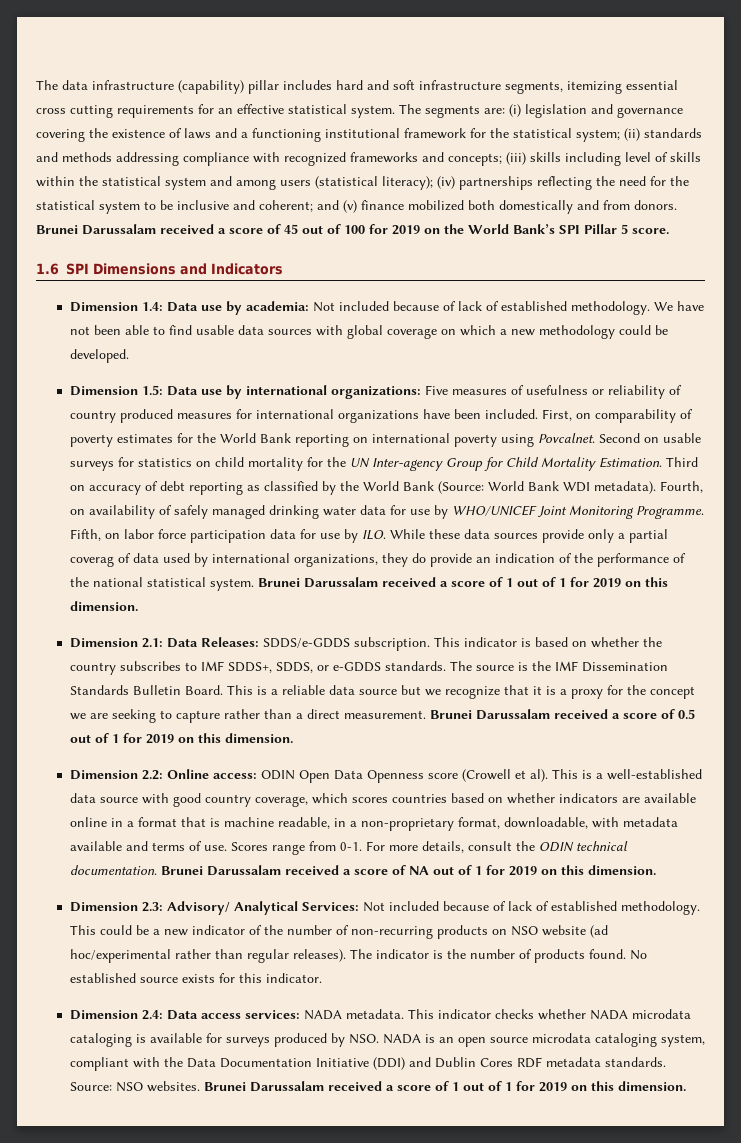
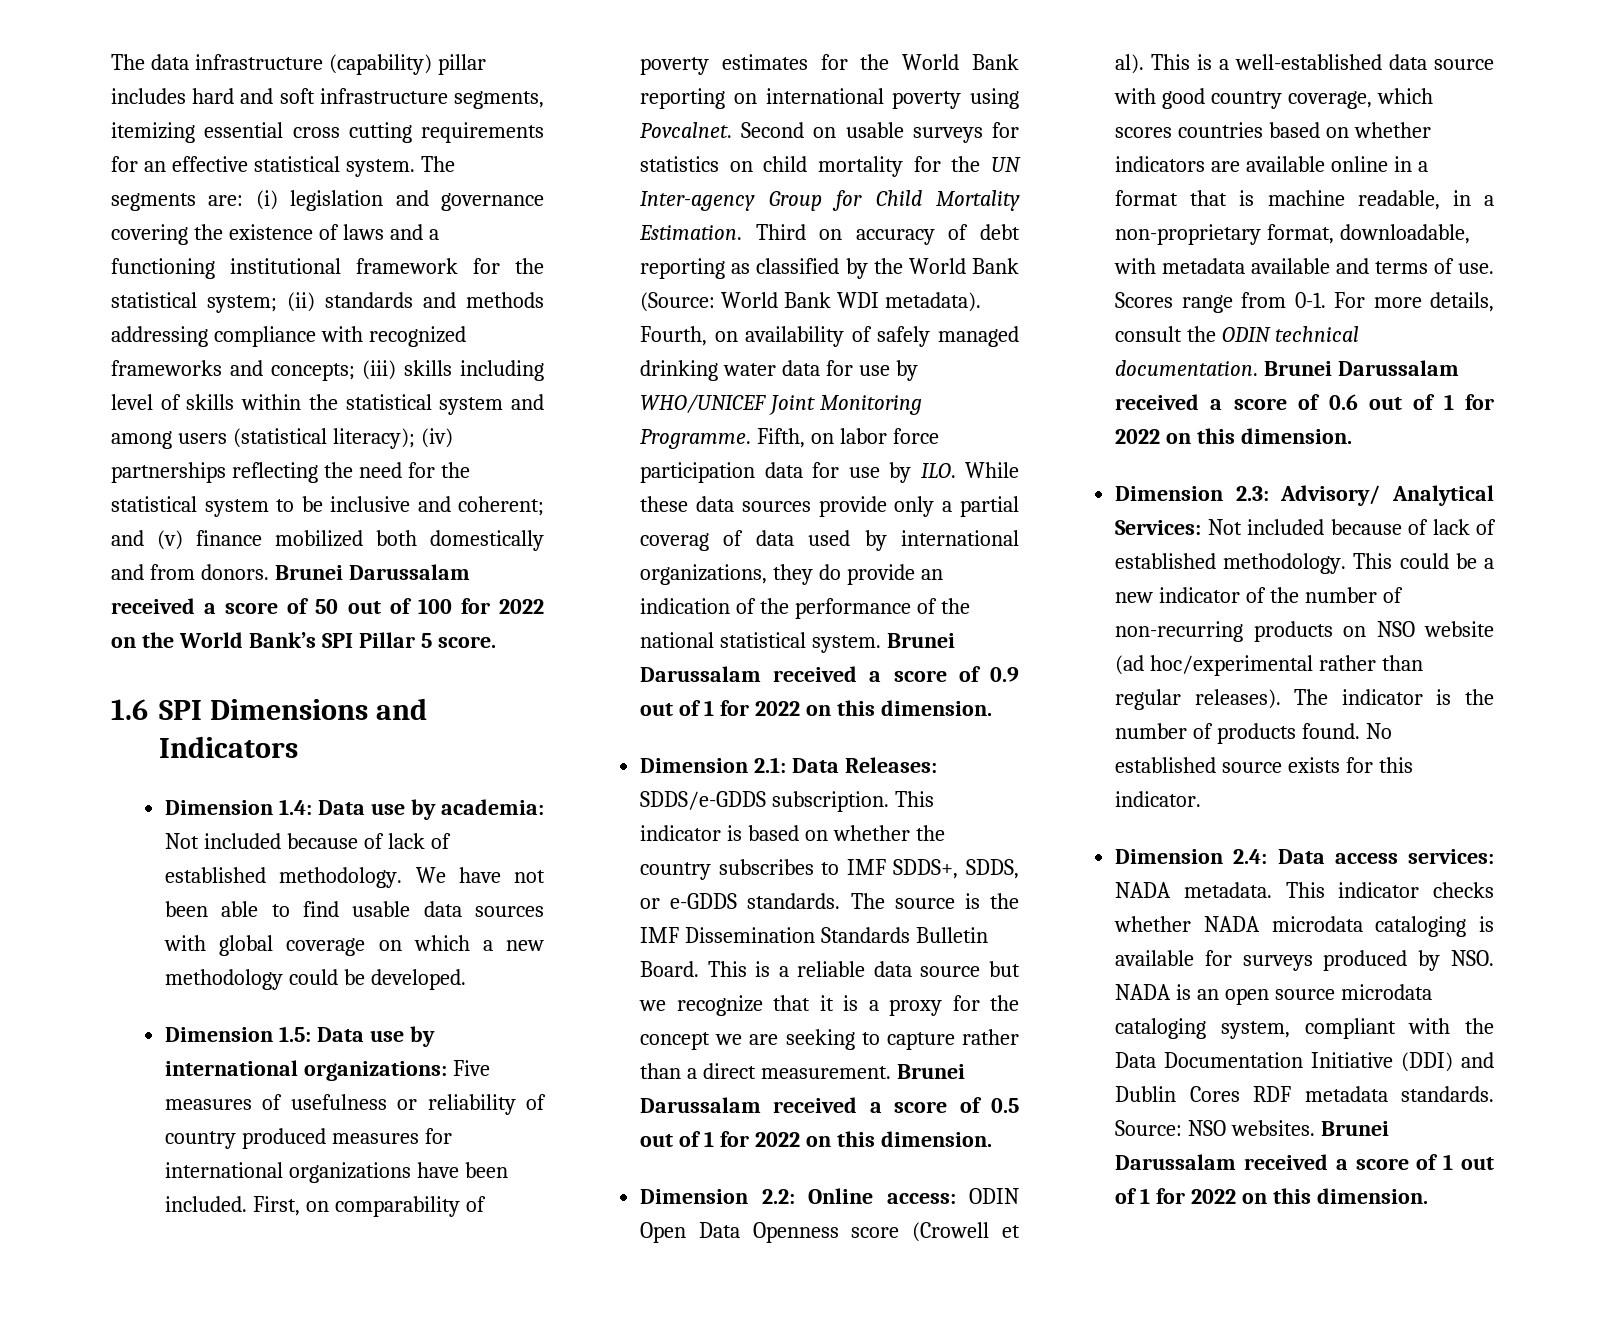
[284,224,298,234] 45 -> [315,599,339,614] 50
[392,225,420,235] 2019 -> [498,599,544,614] 2022
[505,577,621,588] 1 out of 1 for 2019 -> [990,667,1019,682] [640,700,800,716] 0.9 out of 1 for 2022
[145,734,174,744] 2019 -> [754,1132,800,1147] 2022
[408,865,537,876] NA out of 1 for 2019 -> [1328,394,1495,410] [1115,429,1161,444] 0.6 out of 1 for 2022
[538,1082,567,1092] 2019 -> [1190,1189,1236,1204] 2022

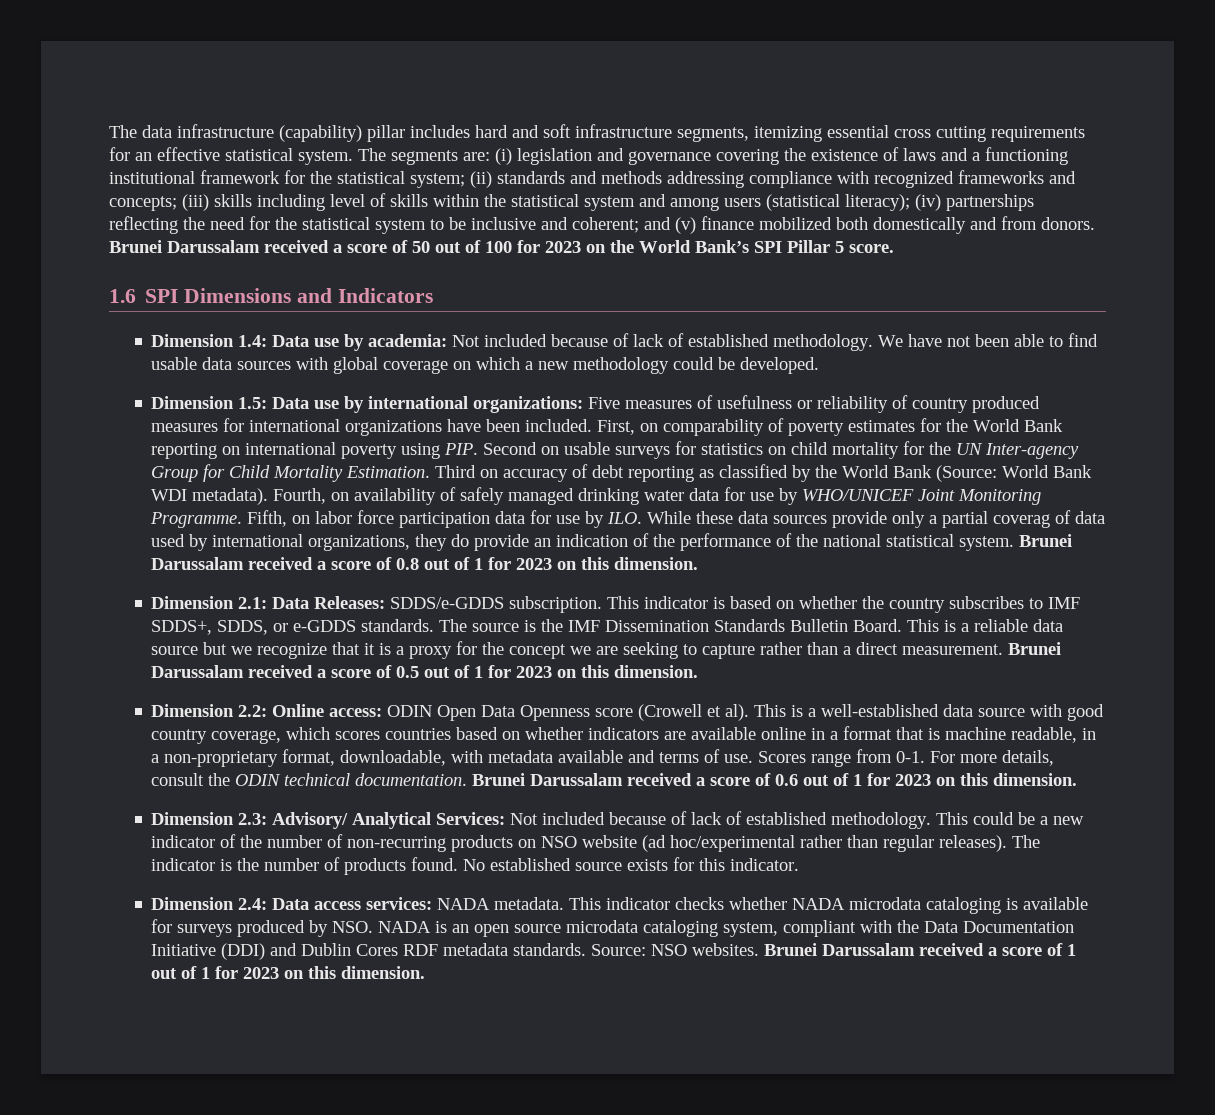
[498,599,544,614] 2022 -> [545,241,581,253] 2023
[640,122,733,138] Povcalnet. -> [444,443,479,455] PIP.
[990,667,1019,682] [640,700,800,716] 0.9 out of 1 for 2022 -> [396,557,553,570] 0.8 out of 1 for 2023
[754,1132,800,1147] 2022 -> [516,666,553,678] 2023
[1115,429,1161,444] 2022 -> [895,774,932,786] 2023
[1190,1189,1236,1204] 2022 -> [243,967,280,979] 2023

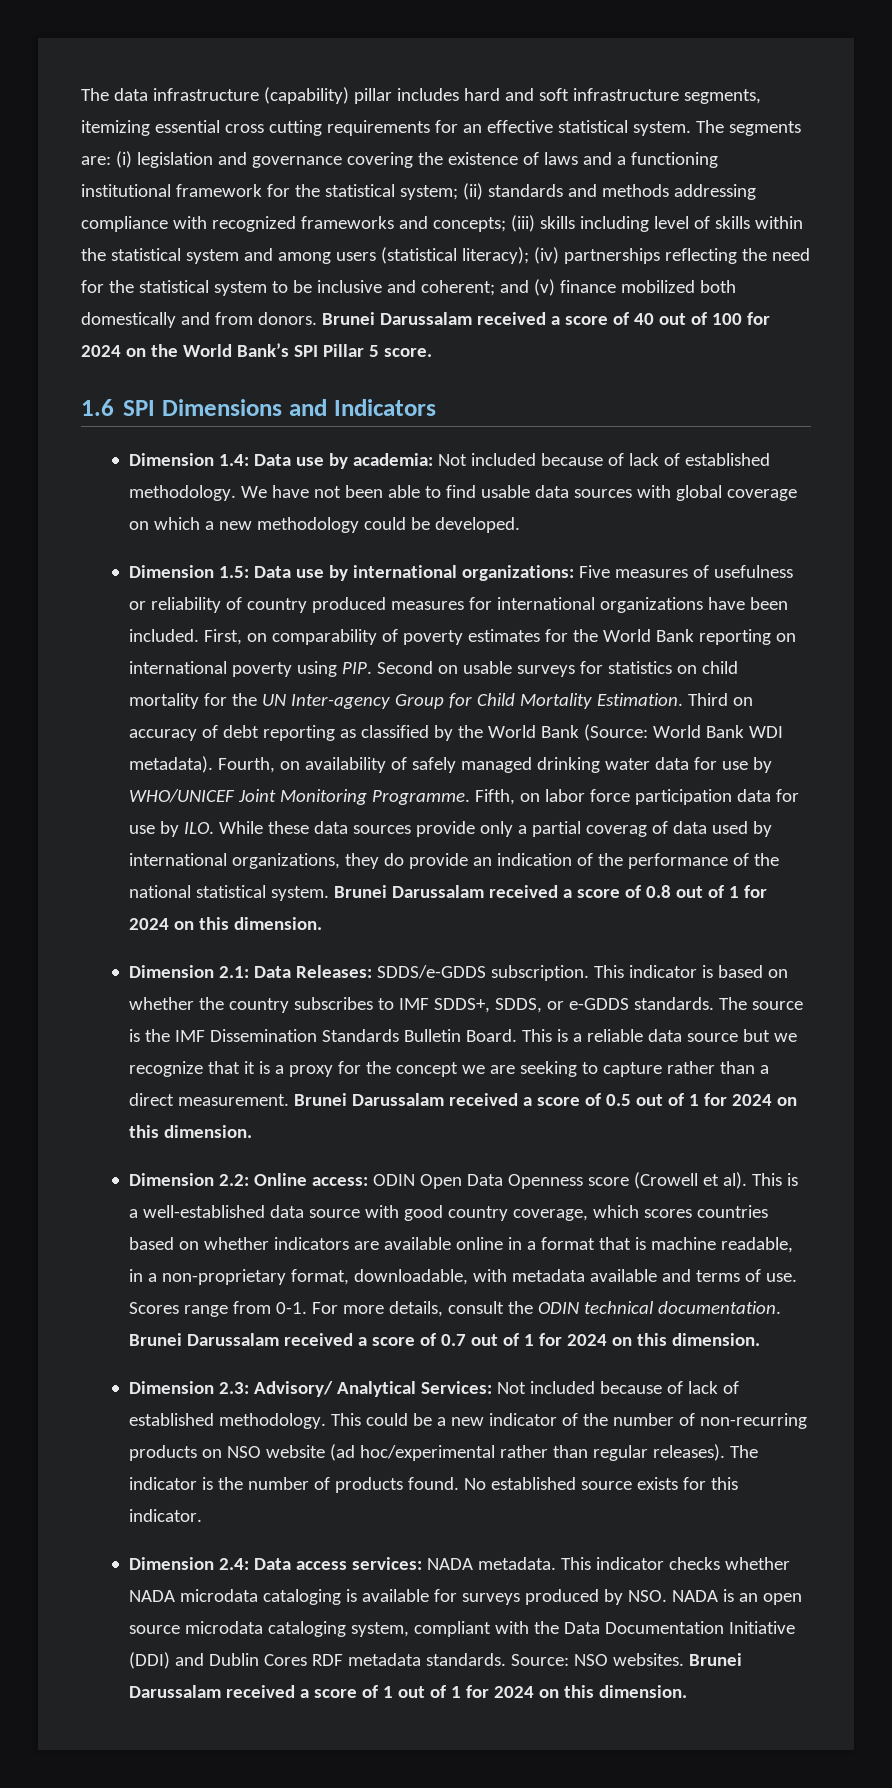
[412,241,430,253] 50 -> [633,313,654,325] 40
[545,241,581,253] 2023 -> [81,345,121,357] 2024
[516,558,553,570] 2023 -> [129,918,170,930] 2024
[516,666,553,678] 2023 -> [731,1094,772,1106] 2024
[775,773,932,786] 0.6 out of 1 for 2023 -> [441,1333,607,1346] 0.7 out of 1 for 2024
[243,967,280,979] 2023 -> [493,1686,534,1698] 2024

